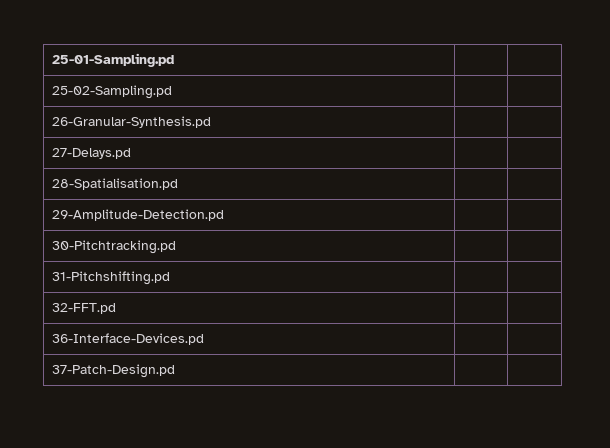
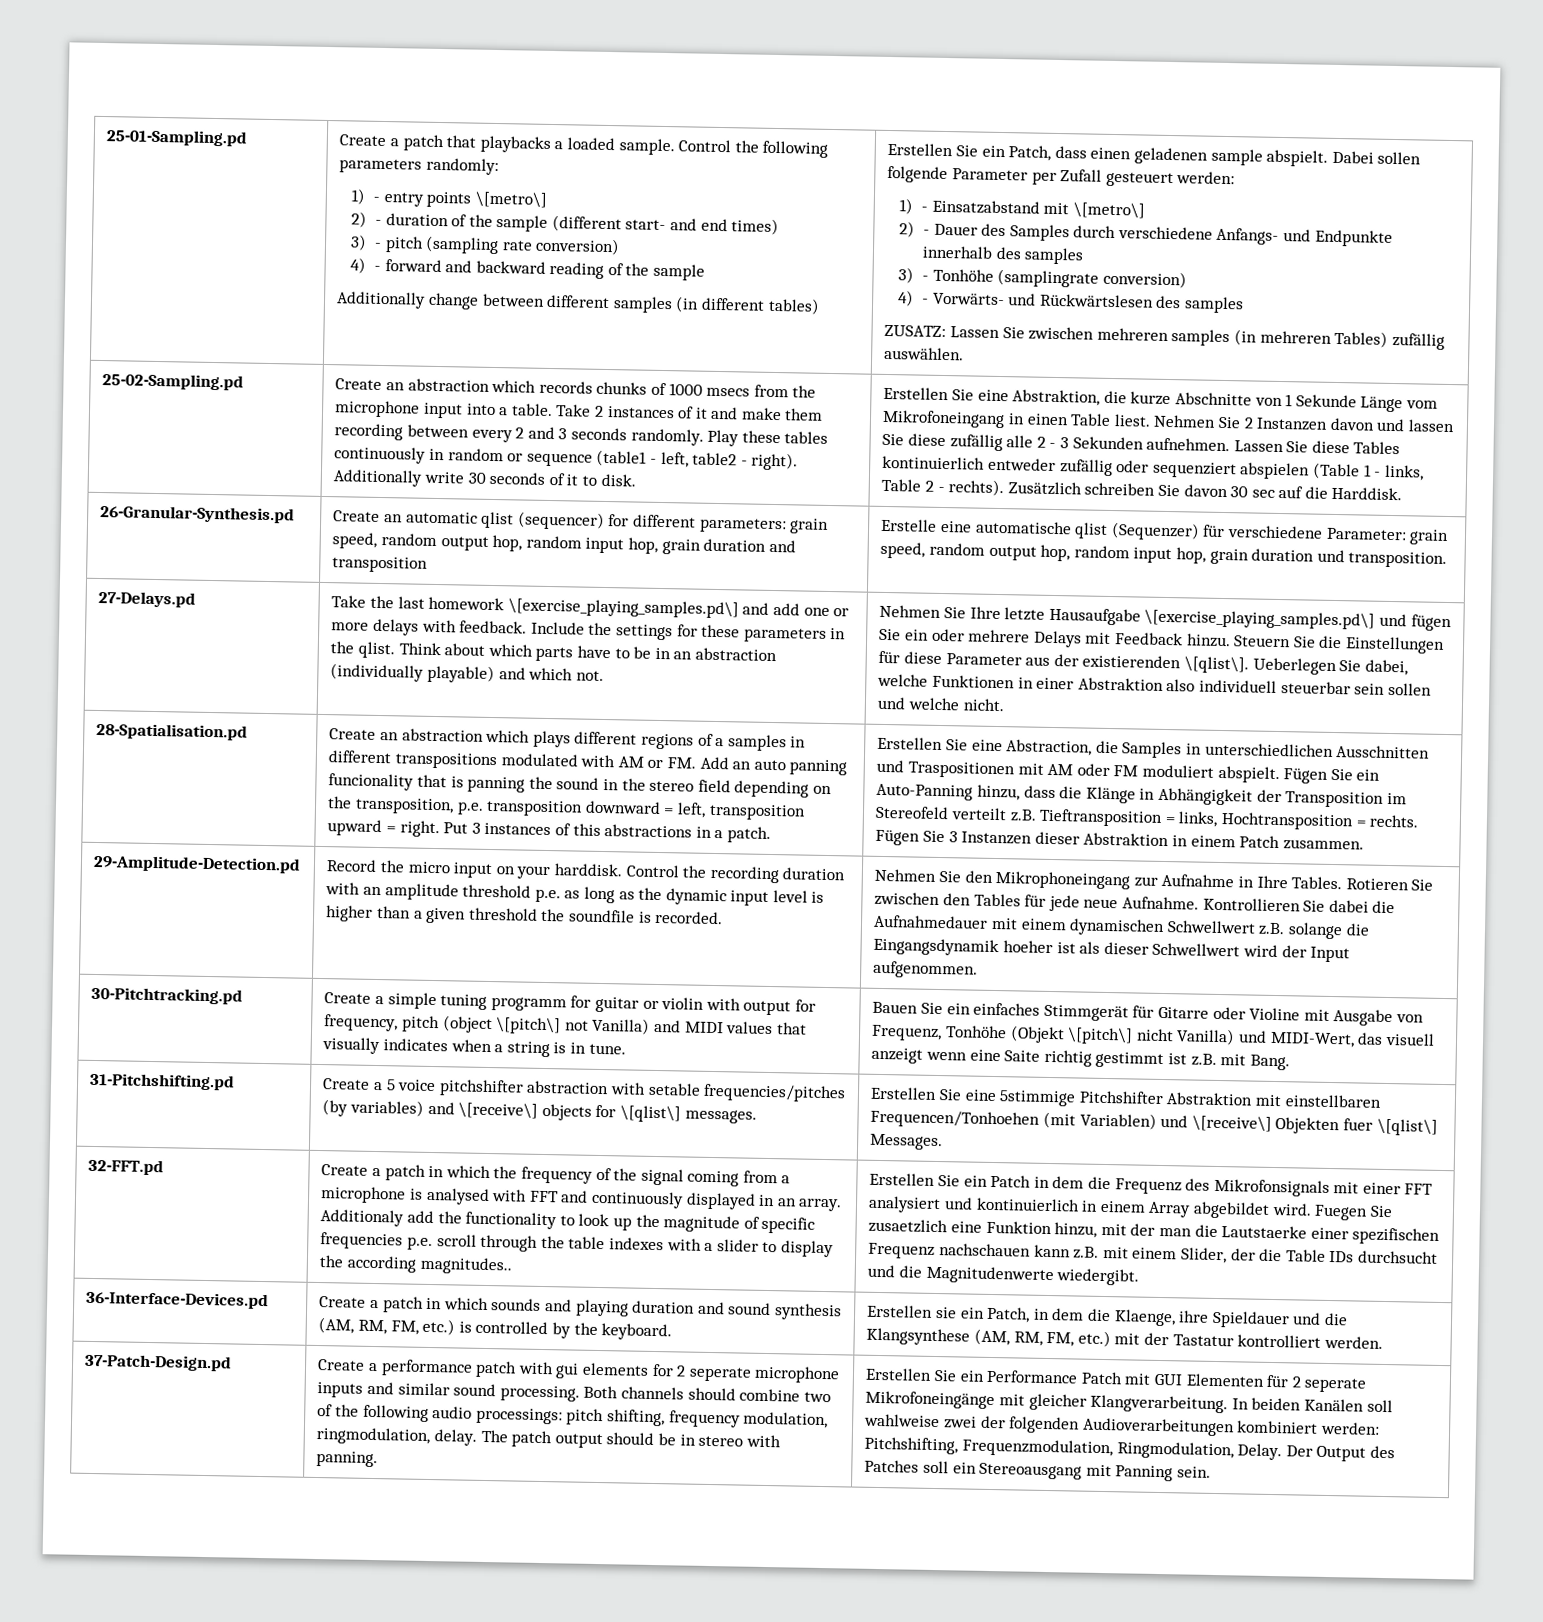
[51,85,172,99] [51,116,211,128] [51,148,131,159] [51,178,178,190] [51,209,224,221] [51,240,176,254] [51,271,170,285] [51,303,116,314] [51,333,204,345] [51,364,175,378] | // 25-02-Sampling.pd | | // 26-Granular-Synthesis.pd | | // 27-Delays.pd | | // 28-Spatialisation.pd | | // 29-Amplitude-Detection.pd | | // 30-Pitchtracking.pd | | // 31-Pitchshifting.pd | | // 32-FFT.pd | | // 36-Interface-Devices.pd | | // 37-Patch-Design.pd | | -> [339,134,829,158] [339,157,499,176] [351,188,547,208] [351,211,780,236] [350,234,621,256] [350,257,706,281] [336,291,820,315] [887,142,1422,167] [887,165,1236,188] [899,198,1145,219] [899,221,1393,247] [921,245,1085,265] [898,267,1187,289] [898,290,1244,314] [884,324,1445,350] [884,346,965,361] [102,373,245,391] [335,378,817,398] [334,400,824,421] [334,423,829,447] [334,446,799,471] [333,469,636,487] [883,386,1438,413] [882,409,1455,433] [882,433,1401,455] [882,455,1424,481] [881,478,1403,501] [100,505,296,524] [333,510,830,534] [332,532,796,555] [332,556,429,573] [881,518,1450,546] [880,541,1448,568] [98,590,197,608] [331,595,850,619] [331,618,847,643] [330,641,777,662] [330,663,604,684] [879,604,1452,632] [879,628,1445,654] [878,650,1408,676] [877,673,1432,696] [877,696,1005,712] [96,722,249,741] [329,728,807,752] [328,750,848,776] [328,773,832,798] [327,796,806,821] [327,819,771,843] [877,736,1431,759] [876,759,1381,784] [876,783,1407,808] [875,805,1420,831] [875,829,1364,851] [93,854,302,874] [326,859,846,884] [325,882,825,906] [325,905,724,925] [874,868,1434,891] [874,891,1396,914] [873,914,1370,940] [873,937,1351,963] [873,960,979,979] [91,986,244,1005] [324,992,816,1016] [324,1014,807,1035] [322,1037,626,1058] [872,1001,1424,1027] [871,1024,1435,1048] [871,1047,1290,1071] [89,1072,236,1091] [322,1078,847,1103] [322,1099,757,1124] [870,1086,1382,1108] [870,1109,1438,1136] [870,1133,944,1151] [88,1158,165,1176] [321,1164,791,1187] [320,1186,843,1212] [320,1209,816,1234] [320,1232,834,1258] [319,1255,512,1275] [869,1172,1434,1197] [868,1195,1393,1221] [868,1218,1441,1245] [868,1242,1438,1264] [867,1264,1140,1286] [86,1290,270,1310] [319,1296,842,1321] [318,1317,673,1341] [867,1304,1348,1329] [866,1327,1383,1349] [84,1353,233,1372] [317,1359,841,1384] [317,1381,831,1403] [317,1404,829,1429] [316,1427,781,1449] [316,1451,379,1468] [865,1367,1367,1393] [865,1390,1393,1414] [864,1413,1380,1437] [864,1436,1395,1462] [864,1459,1211,1482] Create a patch that playbacks a loaded sample. Control the following parameters randomly: // 1) - entry points \[metro\] // 2) - duration of the sample (different start- and end times) // 3) - pitch (sampling rate conversion) // 4) - forward and backward reading of the sample // Additionally change between different samples (in different tables) | Erstellen Sie ein Patch, dass einen geladenen sample abspielt. Dabei sollen folgende Parameter per Zufall gesteuert werden: // 1) - Einsatzabstand mit \[metro\] // 2) - Dauer des Samples durch verschiedene Anfangs- und Endpunkte innerhalb des samples // 3) - Tonhöhe (samplingrate conversion) // 4) - Vorwärts- und Rückwärtslesen des samples // ZUSATZ: Lassen Sie zwischen mehreren samples (in mehreren Tables) zufällig auswählen. // 25-02-Sampling.pd | Create an abstraction which records chunks of 1000 msecs from the microphone input into a table. Take 2 instances of it and make them recording between every 2 and 3 seconds randomly. Play these tables continuously in random or sequence (table1 - left, table2 - right). Additionally write 30 seconds of it to disk. | Erstellen Sie eine Abstraktion, die kurze Abschnitte von 1 Sekunde Länge vom Mikrofoneingang in einen Table liest. Nehmen Sie 2 Instanzen davon und lassen Sie diese zufällig alle 2 - 3 Sekunden aufnehmen. Lassen Sie diese Tables kontinuierlich entweder zufällig oder sequenziert abspielen (Table 1 - links, Table 2 - rechts). Zusätzlich schreiben Sie davon 30 sec auf die Harddisk. // 26-Granular-Synthesis.pd | Create an automatic qlist (sequencer) for different parameters: grain speed, random output hop, random input hop, grain duration and transposition | Erstelle eine automatische qlist (Sequenzer) für verschiedene Parameter: grain speed, random output hop, random input hop, grain duration und transposition. // 27-Delays.pd | Take the last homework \[exercise_playing_samples.pd\] and add one or more delays with feedback. Include the settings for these parameters in the qlist. Think about which parts have to be in an abstraction (individually playable) and which not. | Nehmen Sie Ihre letzte Hausaufgabe \[exercise_playing_samples.pd\] und fügen Sie ein oder mehrere Delays mit Feedback hinzu. Steuern Sie die Einstellungen für diese Parameter aus der existierenden \[qlist\]. Ueberlegen Sie dabei, welche Funktionen in einer Abstraktion also individuell steuerbar sein sollen und welche nicht. // 28-Spatialisation.pd | Create an abstraction which plays different regions of a samples in different transpositions modulated with AM or FM. Add an auto panning funcionality that is panning the sound in the stereo field depending on the transposition, p.e. transposition downward = left, transposition upward = right. Put 3 instances of this abstractions in a patch. | Erstellen Sie eine Abstraction, die Samples in unterschiedlichen Ausschnitten und Traspositionen mit AM oder FM moduliert abspielt. Fügen Sie ein Auto-Panning hinzu, dass die Klänge in Abhängigkeit der Transposition im Stereofeld verteilt z.B. Tieftransposition = links, Hochtransposition = rechts. Fügen Sie 3 Instanzen dieser Abstraktion in einem Patch zusammen. // 29-Amplitude-Detection.pd | Record the micro input on your harddisk. Control the recording duration with an amplitude threshold p.e. as long as the dynamic input level is higher than a given threshold the soundfile is recorded. | Nehmen Sie den Mikrophoneingang zur Aufnahme in Ihre Tables. Rotieren Sie zwischen den Tables für jede neue Aufnahme. Kontrollieren Sie dabei die Aufnahmedauer mit einem dynamischen Schwellwert z.B. solange die Eingangsdynamik hoeher ist als dieser Schwellwert wird der Input aufgenommen. // 30-Pitchtracking.pd | Create a simple tuning programm for guitar or violin with output for frequency, pitch (object \[pitch\] not Vanilla) and MIDI values that visually indicates when a string is in tune. | Bauen Sie ein einfaches Stimmgerät für Gitarre oder Violine mit Ausgabe von Frequenz, Tonhöhe (Objekt \[pitch\] nicht Vanilla) und MIDI-Wert, das visuell anzeigt wenn eine Saite richtig gestimmt ist z.B. mit Bang. // 31-Pitchshifting.pd | Create a 5 voice pitchshifter abstraction with setable frequencies/pitches (by variables) and \[receive\] objects for \[qlist\] messages. | Erstellen Sie eine 5stimmige Pitchshifter Abstraktion mit einstellbaren Frequencen/Tonhoehen (mit Variablen) und \[receive\] Objekten fuer \[qlist\] Messages. // 32-FFT.pd | Create a patch in which the frequency of the signal coming from a microphone is analysed with FFT and continuously displayed in an array. Additionaly add the functionality to look up the magnitude of specific frequencies p.e. scroll through the table indexes with a slider to display the according magnitudes.. | Erstellen Sie ein Patch in dem die Frequenz des Mikrofonsignals mit einer FFT analysiert und kontinuierlich in einem Array abgebildet wird. Fuegen Sie zusaetzlich eine Funktion hinzu, mit der man die Lautstaerke einer spezifischen Frequenz nachschauen kann z.B. mit einem Slider, der die Table IDs durchsucht und die Magnitudenwerte wiedergibt. // 36-Interface-Devices.pd | Create a patch in which sounds and playing duration and sound synthesis (AM, RM, FM, etc.) is controlled by the keyboard. | Erstellen sie ein Patch, in dem die Klaenge, ihre Spieldauer und die Klangsynthese (AM, RM, FM, etc.) mit der Tastatur kontrolliert werden. // 37-Patch-Design.pd | Create a performance patch with gui elements for 2 seperate microphone inputs and similar sound processing. Both channels should combine two of the following audio processings: pitch shifting, frequency modulation, ringmodulation, delay. The patch output should be in stereo with panning. | Erstellen Sie ein Performance Patch mit GUI Elementen für 2 seperate Mikrofoneingänge mit gleicher Klangverarbeitung. In beiden Kanälen soll wahlweise zwei der folgenden Audioverarbeitungen kombiniert werden: Pitchshifting, Frequenzmodulation, Ringmodulation, Delay. Der Output des Patches soll ein Stereoausgang mit Panning sein.

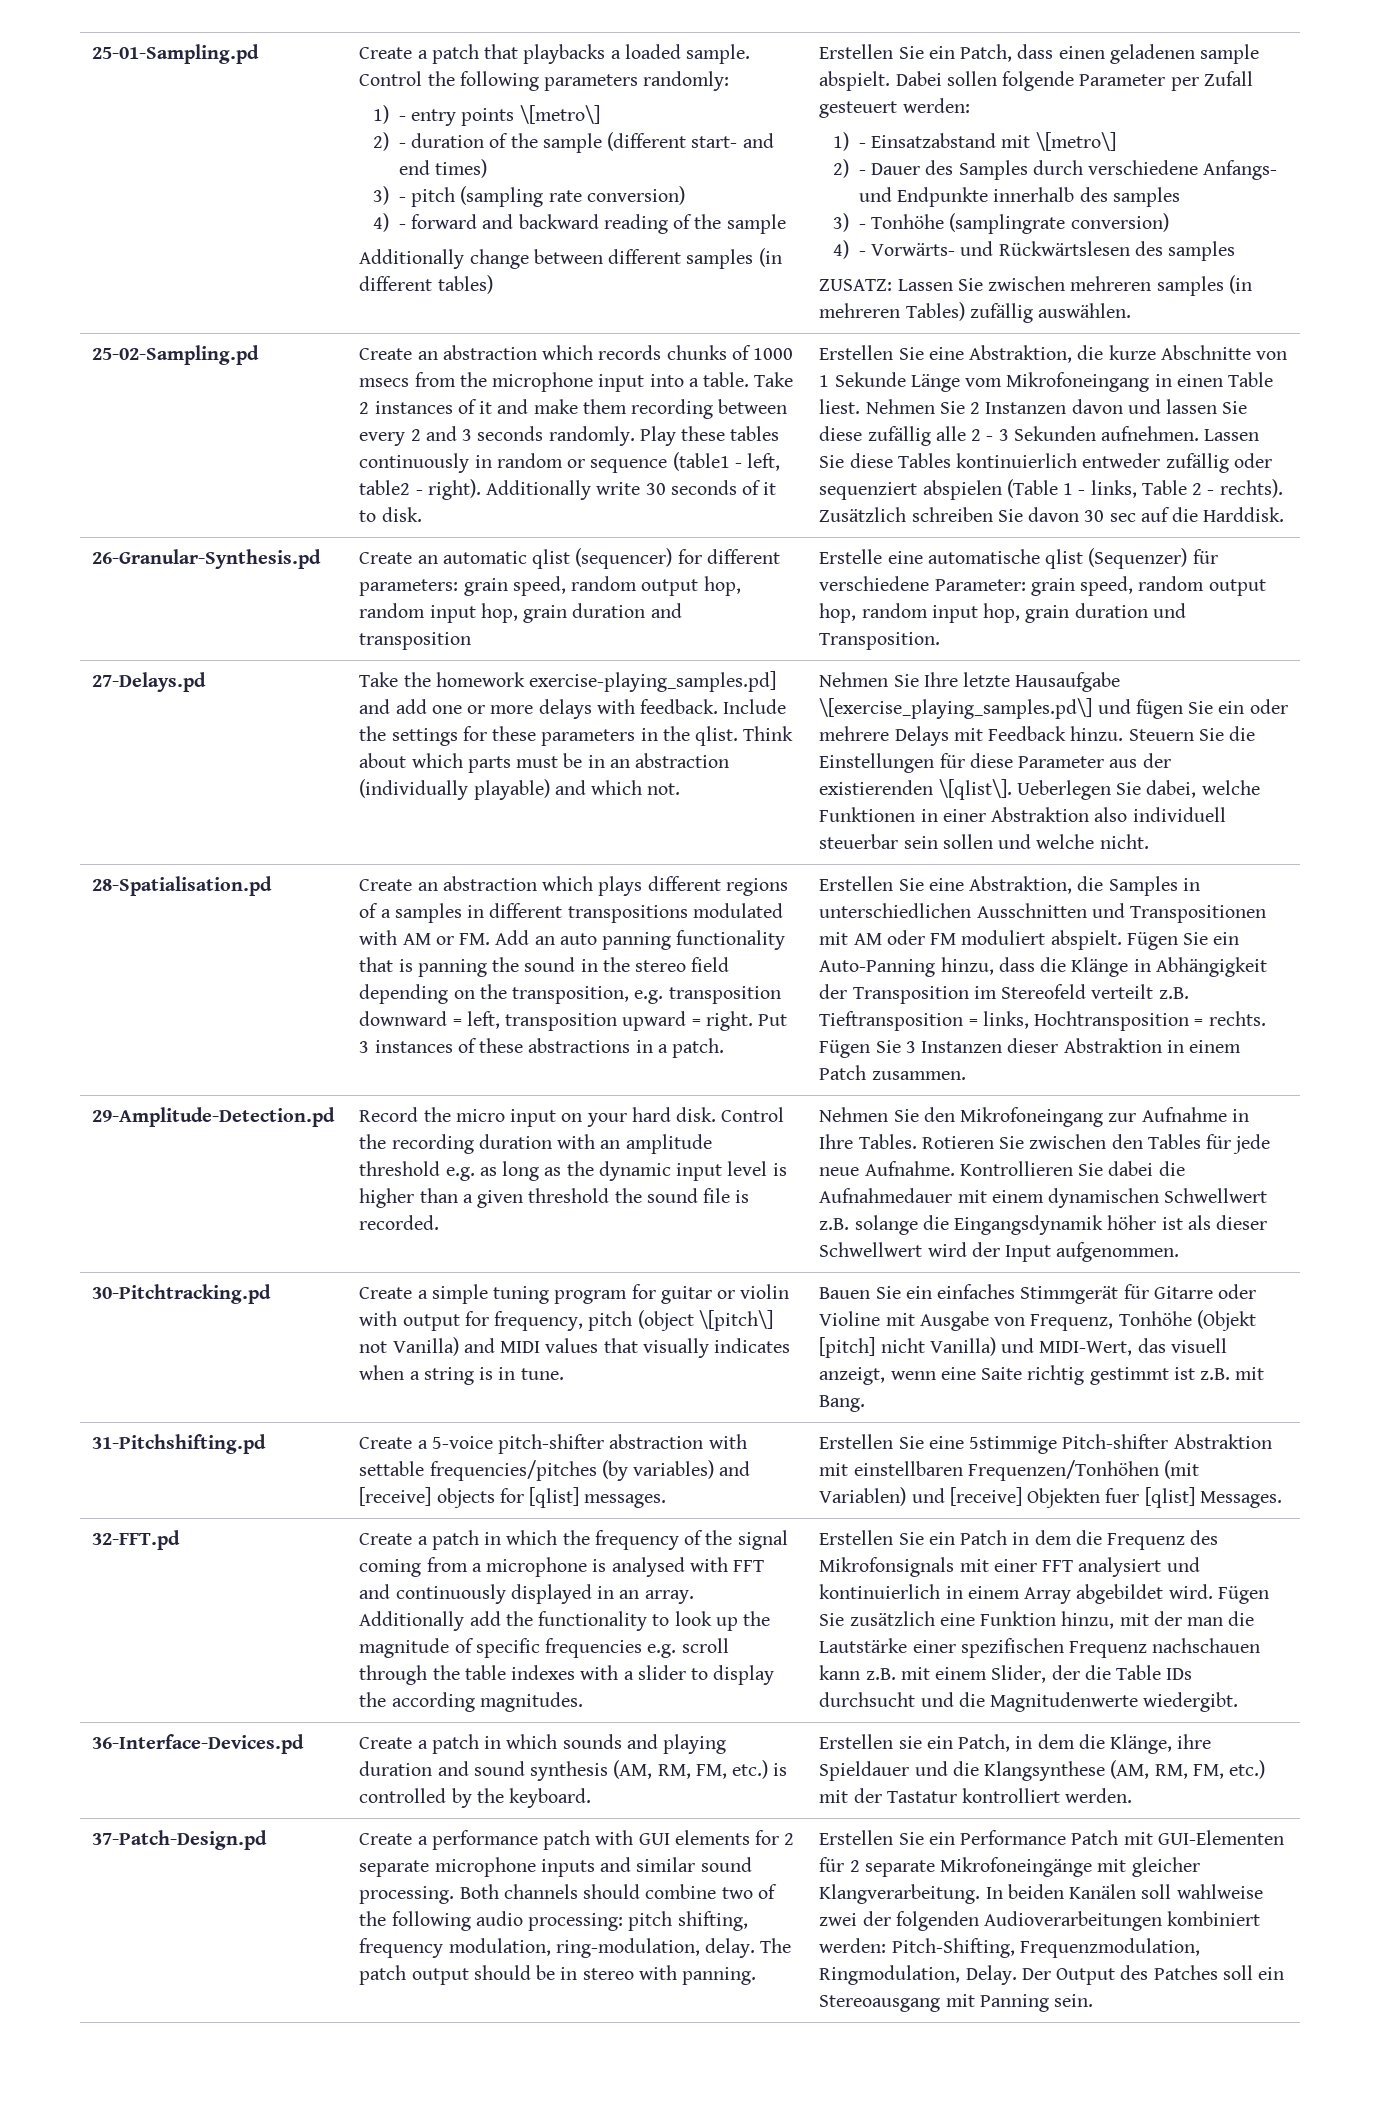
[1348,551,1448,568] transposition. -> [819,632,941,650] Transposition.
[397,596,739,619] last homework \[exercise_playing_samples.pd\] -> [435,671,777,692] homework exercise-playing_samples.pd]
[576,645,630,659] have to -> [516,756,559,768] must
[328,773,415,791] funcionality -> [676,930,786,950] functionality
[456,801,484,815] p.e. -> [634,990,664,1004] e.g.
[572,823,601,836] this -> [479,1038,524,1053] these
[1006,739,1093,756] Abstraction, -> [969,876,1073,894] Abstraktion,
[907,761,1015,779] Traspositionen -> [1130,905,1267,923] Transpositionen
[553,863,623,877] harddisk. -> [631,1107,717,1122] hard disk.
[534,888,561,903] p.e. -> [445,1167,475,1181] e.g.
[568,909,635,923] soundfile -> [646,1188,731,1203] sound file
[995,871,1131,890] Mikrophoneingang -> [960,1107,1104,1127] Mikrofoneingang
[1002,940,1053,954] hoeher -> [1107,1215,1157,1230] höher
[490,997,567,1012] programm -> [554,1290,628,1304] program
[1067,1027,1134,1045] \[pitch\] -> [819,1337,876,1358] [pitch]
[871,1047,924,1064] anzeigt -> [819,1367,886,1385] anzeigt,
[385,1079,524,1097] 5 voice pitchshifter -> [431,1434,605,1454] 5-voice pitch-shifter
[647,1082,701,1096] setable -> [359,1461,425,1476] settable
[458,1102,539,1119] \[receive\] -> [359,1487,432,1506] [receive]
[619,1105,681,1123] \[qlist\] -> [529,1487,580,1508] [qlist]
[1078,1090,1164,1105] Pitchshifter -> [1062,1434,1169,1449] Pitch-shifter
[870,1109,1041,1129] Frequencen/Tonhoehen -> [967,1460,1159,1481] Frequenzen/Tonhöhen
[1191,1115,1272,1132] \[receive\] -> [949,1487,1022,1506] [receive]
[1376,1118,1438,1136] \[qlist\] -> [1144,1487,1195,1508] [qlist]
[320,1209,405,1227] Additionaly -> [359,1611,465,1631] Additionally
[406,1236,433,1251] p.e. -> [647,1644,677,1658] e.g.
[419,1256,512,1275] magnitudes.. -> [479,1692,583,1712] magnitudes.
[1314,1204,1393,1221] [868,1218,949,1234] Fuegen Sie zusaetzlich -> [1217,1586,1269,1604] [819,1611,935,1626] Fügen Sie zusätzlich
[1221,1225,1308,1239] Lautstaerke -> [819,1638,908,1653] Lautstärke
[1113,1309,1176,1327] Klaenge, -> [1110,1734,1173,1754] Klänge,
[555,1363,580,1379] gui -> [638,1833,670,1845] GUI
[688,1366,752,1382] seperate -> [359,1860,430,1877] separate
[475,1407,563,1425] processings: -> [528,1913,624,1931] processing:
[316,1427,431,1446] ringmodulation, -> [555,1938,700,1958] ring-modulation,
[1153,1373,1265,1387] GUI Elementen -> [1157,1830,1284,1845] GUI-Elementen
[1304,1377,1367,1393] seperate -> [864,1860,935,1877] separate
[864,1436,959,1455] Pitchshifting, -> [891,1938,1015,1958] Pitch-Shifting,

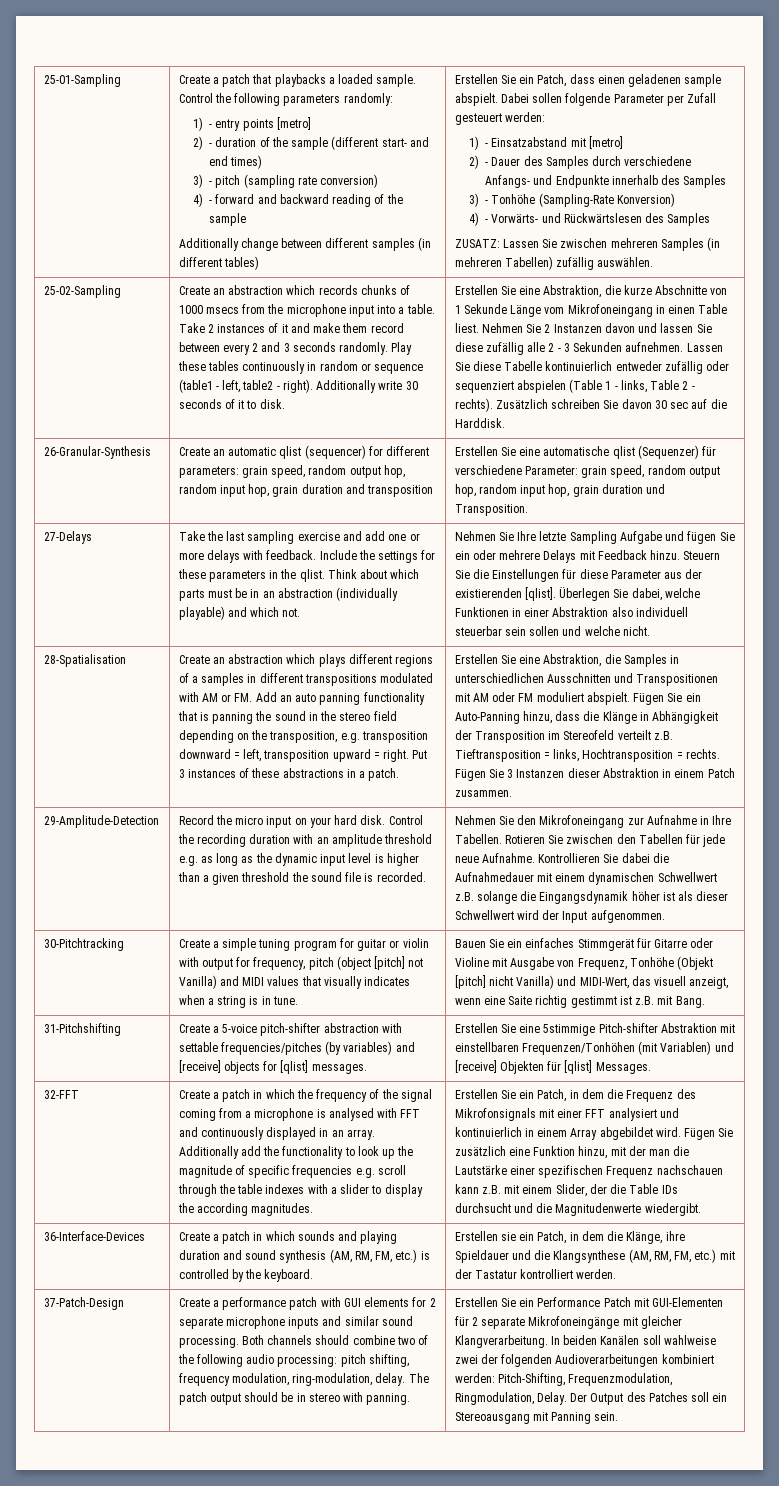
[92,44,260,64] 25-01-Sampling.pd -> [43,74,121,87] 25-01-Sampling
[519,105,600,124] \[metro\] -> [276,117,311,130] [metro]
[1035,132,1116,151] \[metro\] -> [588,136,623,149] [metro]
[1112,187,1180,207] samples -> [683,175,727,188] Samples
[949,213,1169,234] (samplingrate conversion) -> [538,193,675,207] (Sampling-Rate Konversion)
[1168,241,1236,261] samples -> [667,213,711,226] Samples
[1156,276,1224,296] samples -> [660,238,704,251] Samples
[905,302,965,321] Tables) -> [504,256,553,270] Tabellen)
[92,345,260,365] 25-02-Sampling.pd -> [43,285,121,298] 25-02-Sampling
[631,399,714,419] recording -> [370,323,404,333] record
[897,453,951,468] Tables -> [504,361,543,371] Tabelle
[92,549,322,569] 26-Granular-Synthesis.pd -> [43,446,151,459] 26-Granular-Synthesis
[819,549,883,564] Erstelle -> [454,446,516,456] Erstellen Sie
[92,672,207,692] 27-Delays.pd -> [43,531,92,544] 27-Delays
[435,671,777,692] homework exercise-playing_samples.pd] -> [226,531,340,544] last sampling exercise
[1015,672,1121,692] [819,698,1093,719] Hausaufgabe \[exercise_playing_samples.pd\] -> [569,531,662,544] Sampling Aufgabe
[938,779,1111,800] \[qlist\]. Ueberlegen -> [524,587,611,601] [qlist]. Überlegen
[92,876,273,896] 28-Spatialisation.pd -> [43,654,126,667] 28-Spatialisation
[92,1107,336,1127] 29-Amplitude-Detection.pd -> [43,815,159,828] 29-Amplitude-Detection
[858,1134,917,1149] Tables. -> [454,834,502,844] Tabellen.
[1147,1134,1201,1149] Tables -> [638,834,683,844] Tabellen
[92,1284,272,1304] 30-Pitchtracking.pd -> [43,938,124,951] 30-Pitchtracking
[698,1310,773,1331] \[pitch\] -> [374,956,406,970] [pitch]
[92,1434,267,1454] 31-Pitchshifting.pd -> [43,1023,121,1036] 31-Pitchshifting
[1105,1488,1140,1503] fuer -> [547,1061,562,1071] für
[92,1530,181,1550] 32-FFT.pd -> [43,1090,79,1099] 32-FFT
[960,1530,1008,1545] Patch -> [537,1089,567,1102] Patch,
[92,1734,305,1754] 36-Interface-Devices.pd -> [43,1231,145,1241] 36-Interface-Devices
[92,1830,268,1850] 37-Patch-Design.pd -> [43,1297,124,1310] 37-Patch-Design

